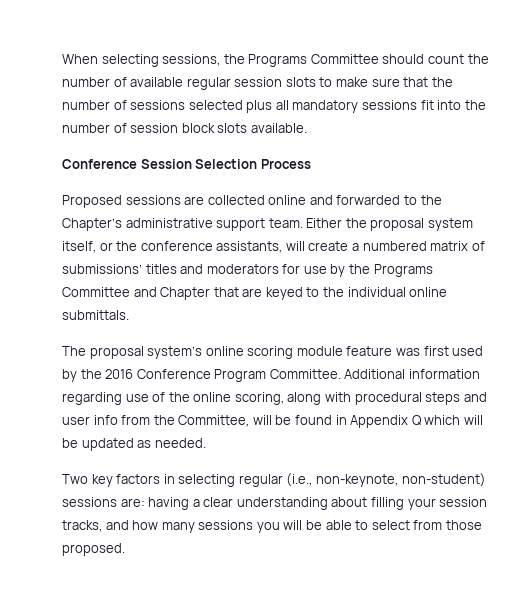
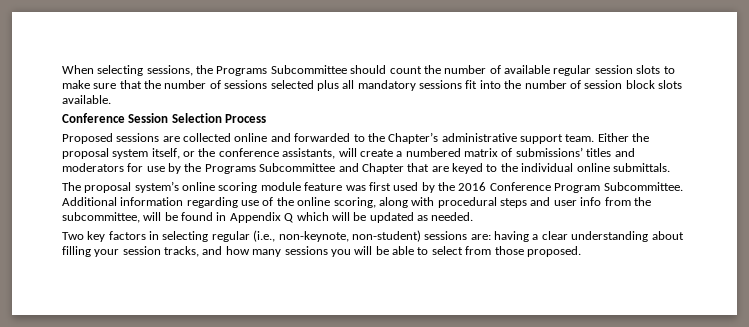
[310,54,379,64] Committee -> [270,65,347,74] Subcommittee
[62,287,131,297] Committee -> [259,163,336,172] Subcommittee
[269,369,341,379] Committee. -> [603,182,683,191] Subcommittee.
[178,415,250,427] Committee, -> [61,212,140,223] subcommittee,

